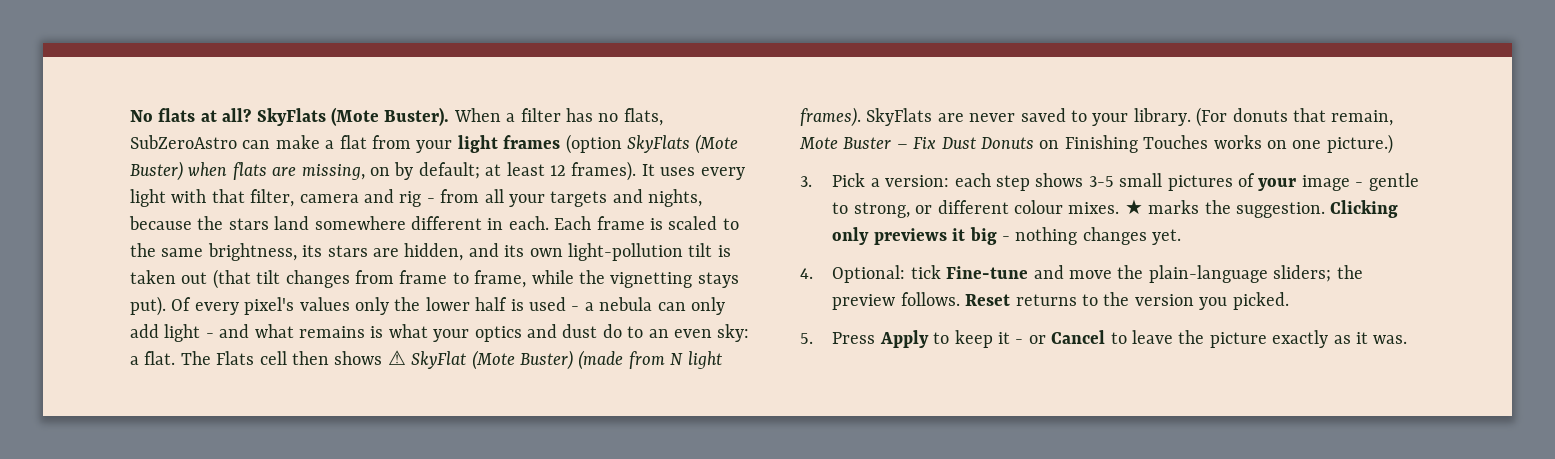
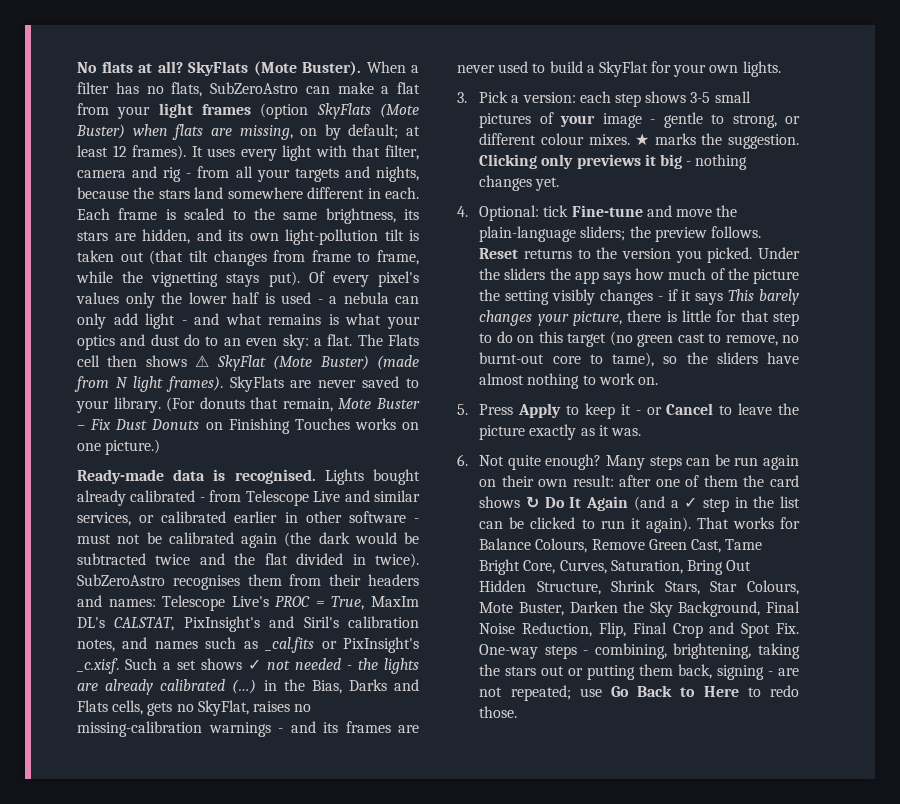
(1393, 144) none -> [77,469,420,485] [77,490,420,506] [77,511,419,526] [77,532,419,548] [77,553,419,568] [77,574,420,590] [77,595,419,611] [77,616,419,632] [77,637,419,653] [76,658,419,674] [77,679,419,695] [77,700,312,716] [77,721,419,737] [457,61,781,77] // Ready-made data is recognised. Lights bought already calibrated - from Telescope Live and similar services, or calibrated earlier in other software - must not be calibrated again (the dark would be subtracted twice and the flat divided in twice). SubZeroAstro recognises them from their headers and names: Telescope Live's PROC = True, MaxIm DL's CALSTAT, PixInsight's and Siril's calibration notes, and names such as _cal.fits or PixInsight's _c.xisf. Such a set shows ✓ not needed - the lights are already calibrated (…) in the Bias, Darks and Flats cells, gets no SkyFlat, raises no missing-calibration warnings - and its frames are never used to build a SkyFlat for your own lights.
(1289, 301) none -> [758,247,800,259] [479,268,799,284] [479,289,799,305] [479,310,799,326] [479,331,799,347] [479,352,799,367] [479,373,659,389] Under the sliders the app says how much of the picture the setting visibly changes - if it says This barely changes your picture, there is little for that step to do on this target (no green cast to remove, no burnt-out core to tame), so the sliders have almost nothing to work on.
(1408, 339) none -> [457,454,799,470] [479,475,799,487] [479,496,800,512] [479,517,800,533] [479,538,763,553] [479,559,752,575] [479,580,799,595] [479,601,800,617] [479,622,799,638] [479,643,800,659] [479,664,799,680] [479,685,799,701] [479,706,518,718] // 6. Not quite enough? Many steps can be run again on their own result: after one of them the card shows ↻ Do It Again (and a ✓ step in the list can be clicked to run it again). That works for Balance Colours, Remove Green Cast, Tame Bright Core, Curves, Saturation, Bring Out Hidden Structure, Shrink Stars, Star Colours, Mote Buster, Darken the Sky Background, Final Noise Reduction, Flip, Final Crop and Spot Fix. One-way steps - combining, brightening, taking the stars out or putting them back, signing - are not repeated; use Go Back to Here to redo those.

